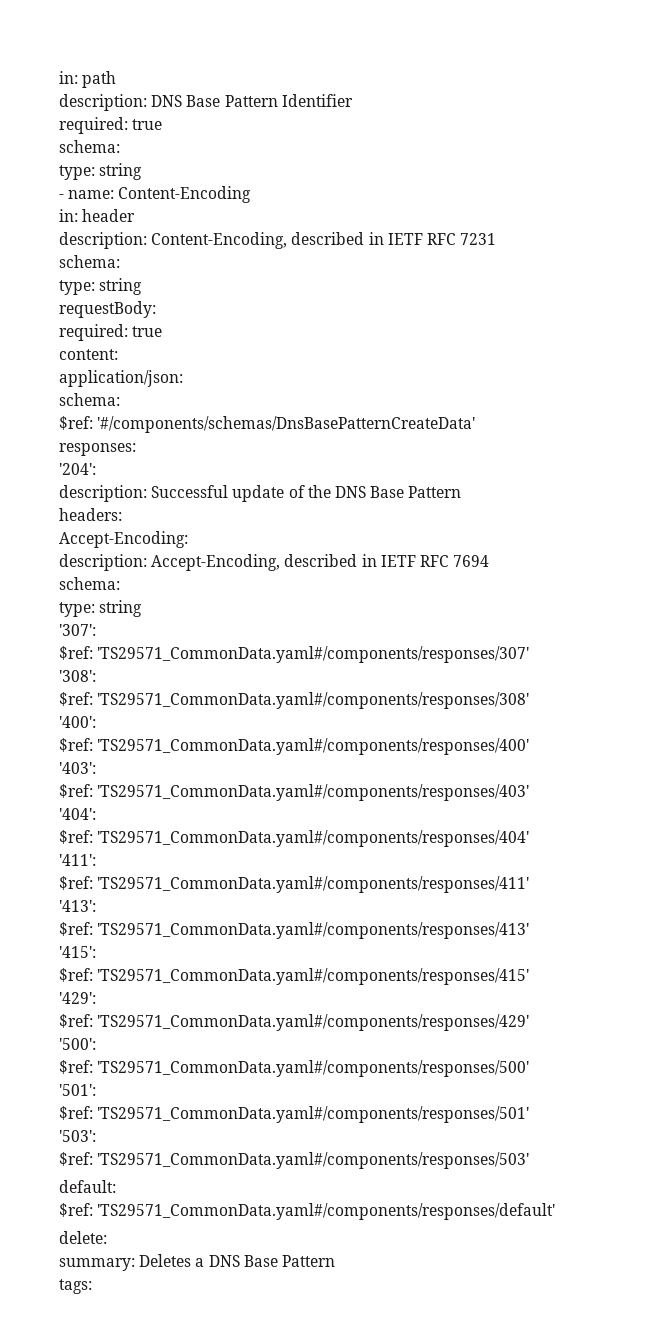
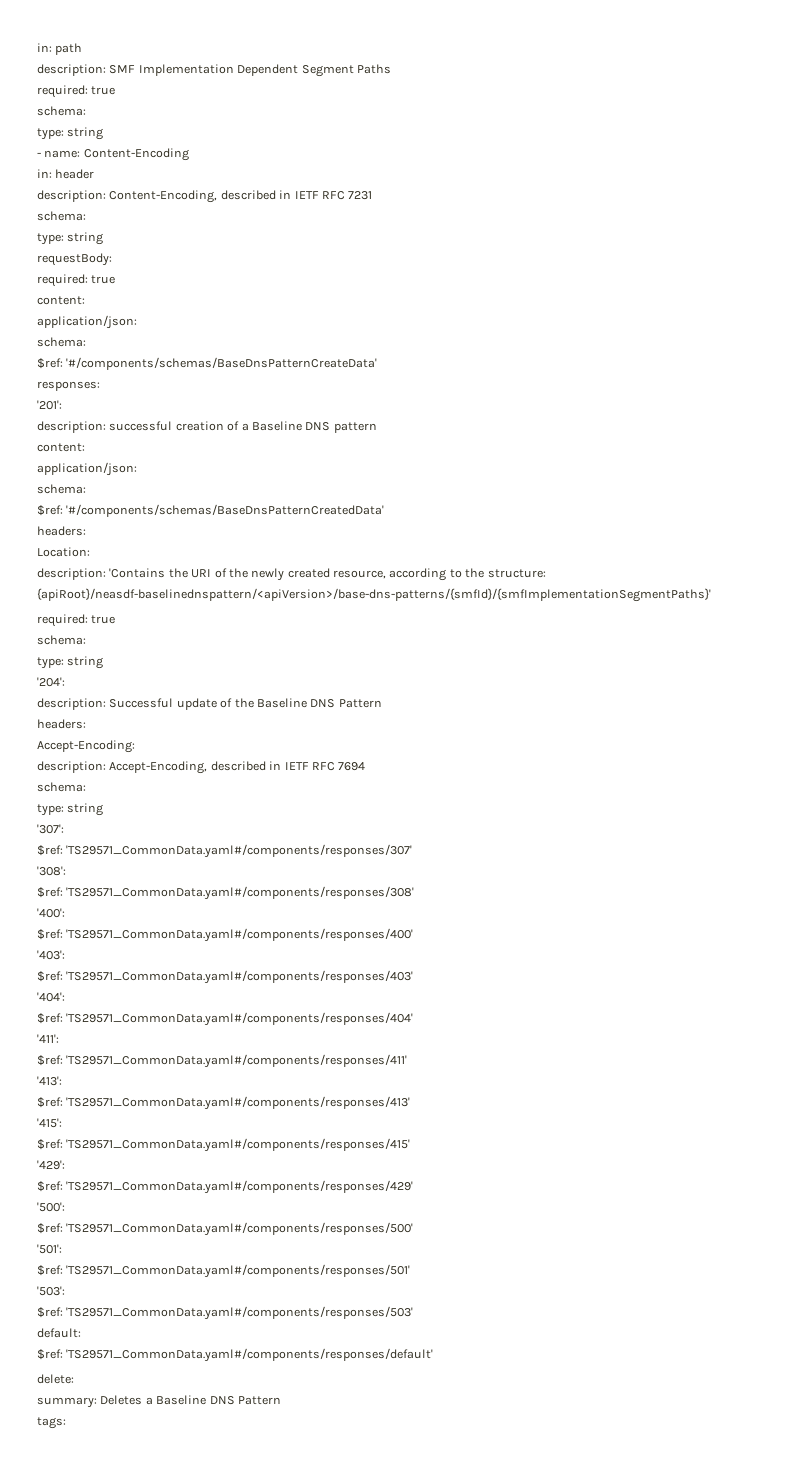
[151,94,353,107] DNS Base Pattern Identifier -> [109,64,391,77] SMF Implementation Dependent Segment Paths
[97,416,476,433] '#/components/schemas/DnsBasePatternCreateData' -> [66,357,378,370] '#/components/schemas/BaseDnsPatternCreateData'
(136, 449) none -> [37,400,62,410] [37,421,377,433] [37,443,85,452] [37,462,137,476] [37,484,86,494] [37,504,385,517] [37,526,86,536] [37,547,90,557] [37,568,546,581] [37,588,711,602] [37,614,116,627] [37,635,86,645] [37,656,104,669] // '201': // description: successful creation of a Baseline DNS pattern // content: // application/json: // schema: // $ref: '#/components/schemas/BaseDnsPatternCreatedData' // headers: // Location: // description: 'Contains the URI of the newly created resource, according to the structure: {apiRoot}/neasdf-baselinednspattern/<apiVersion>/base-dns-patterns/{smfId}/{smfImplementationSegmentPaths}' // required: true // schema: // type: string
[334,486,405,498] DNS Base -> [256,698,336,708] Baseline DNS
[208,1255,278,1267] DNS Base -> [156,1395,235,1405] Baseline DNS

